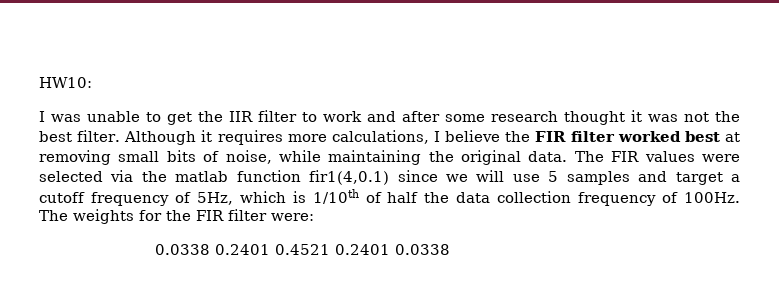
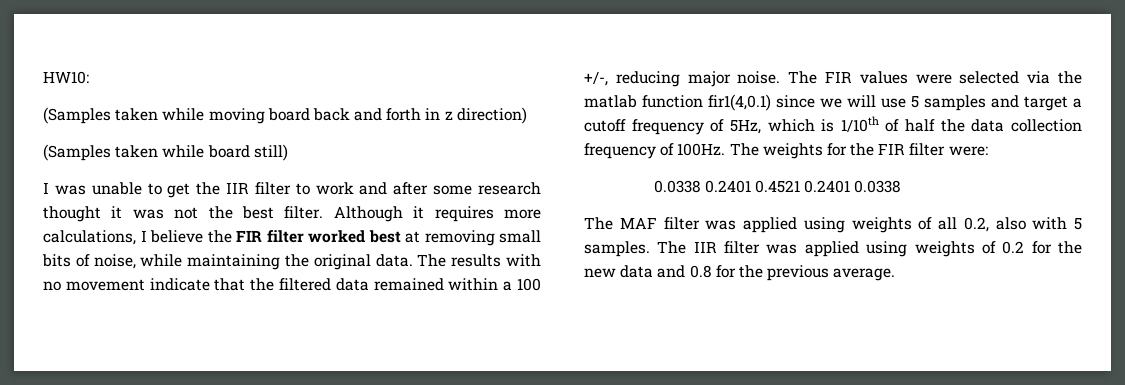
(92, 82) none -> [43,107,527,124] [43,144,288,161] // (Samples taken while moving board back and forth in z direction) // (Samples taken while board still)
(604, 156) none -> [451,254,541,267] [43,278,541,291] [584,71,818,87] results with no movement indicate that the filtered data remained within a 100 +/-, reducing major noise. The
(451, 249) none -> [584,217,1082,233] [584,241,1082,257] [584,265,896,281] // The MAF filter was applied using weights of all 0.2, also with 5 samples. The IIR filter was applied using weights of 0.2 for the new data and 0.8 for the previous average.

